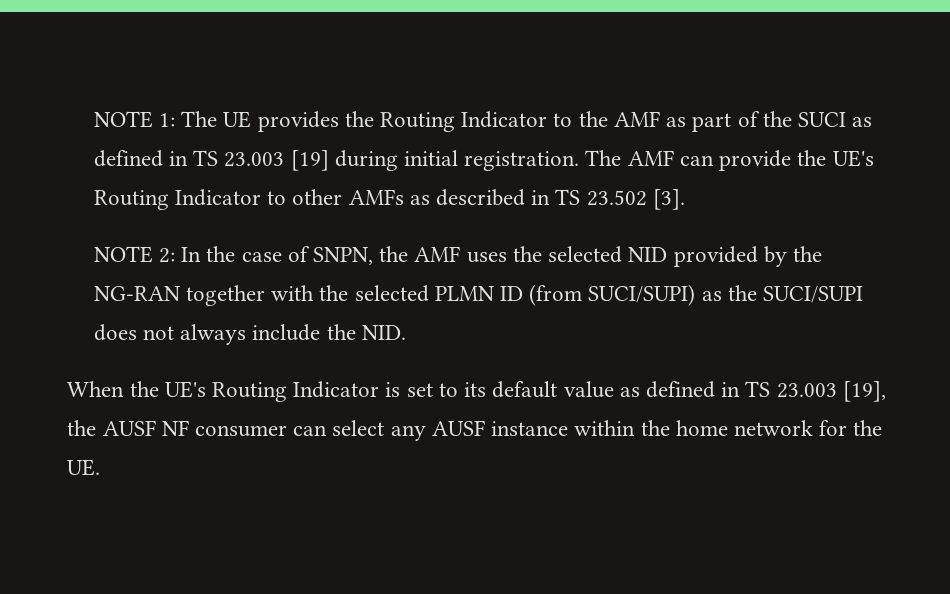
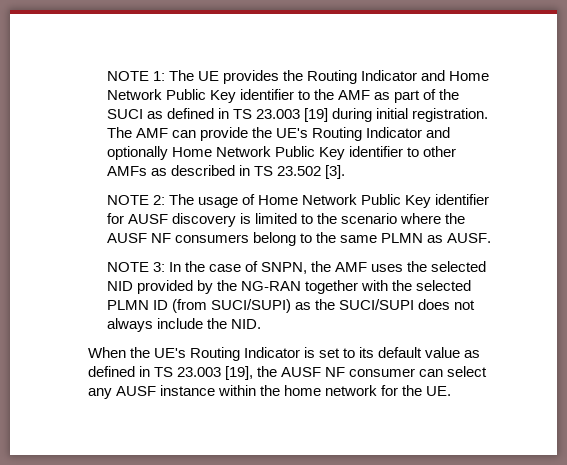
(548, 119) none -> [421,70,490,81] [106,89,295,103] and Home Network Public Key identifier
(262, 197) none -> [426,127,451,138] [106,146,404,160] and optionally Home Network Public Key identifier
(176, 255) none -> [168,194,490,208] [106,213,466,227] [106,232,492,246] [106,262,165,272] The usage of Home Network Public Key identifier for AUSF discovery is limited to the scenario where the AUSF NF consumers belong to the same PLMN as AUSF. // NOTE 3:

